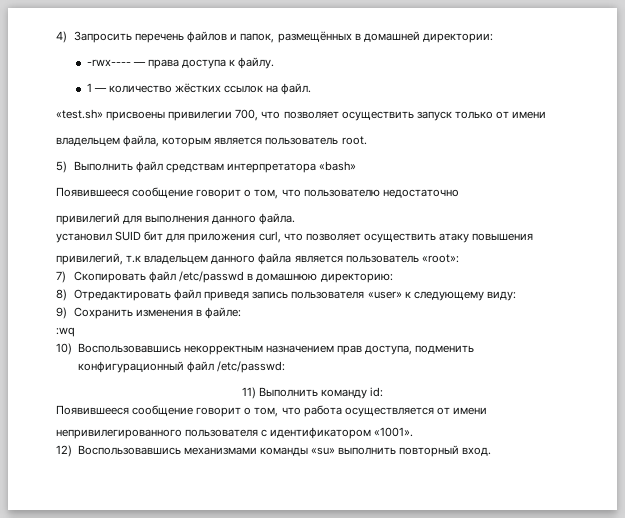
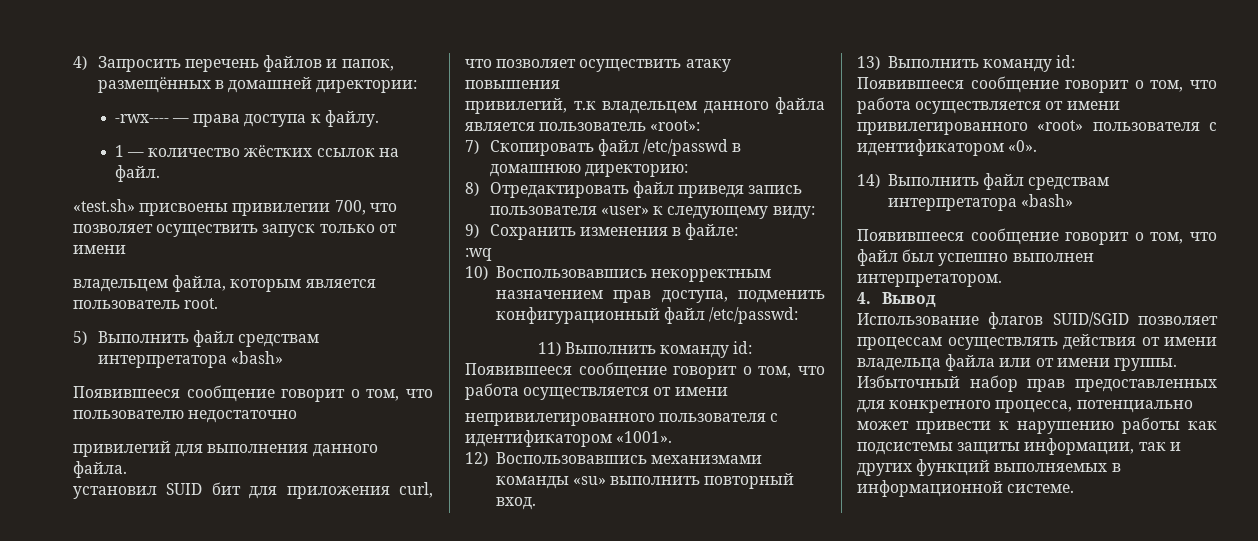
(492, 451) none -> [857,55,1076,72] [857,76,1217,93] [857,97,1120,114] [857,120,1217,135] [857,139,1038,156] [857,173,1110,190] [887,194,1073,211] [857,228,1217,245] [857,249,1094,266] [857,274,1002,287] [857,292,936,307] [857,312,1218,329] [857,334,1217,350] [857,354,1177,371] [857,375,1217,392] [857,400,1193,413] [857,417,1217,434] [857,438,1181,455] [857,459,1121,476] [857,480,1075,497] // 13) Выполнить команду id: // Появившееся сообщение говорит о том, что работа осуществляется от имени привилегированного «root» пользователя с идентификатором «0». // 14) Выполнить файл средствам интерпретатора «bash» // Появившееся сообщение говорит о том, что файл был успешно выполнен интерпретатором. // 4. Вывод // Использование флагов SUID/SGID позволяет процессам осуществлять действия от имени владельца файла или от имени группы. Избыточный набор прав предоставленных для конкретного процесса, потенциально может привести к нарушению работы как подсистемы защиты информации, так и других функций выполняемых в информационной системе.

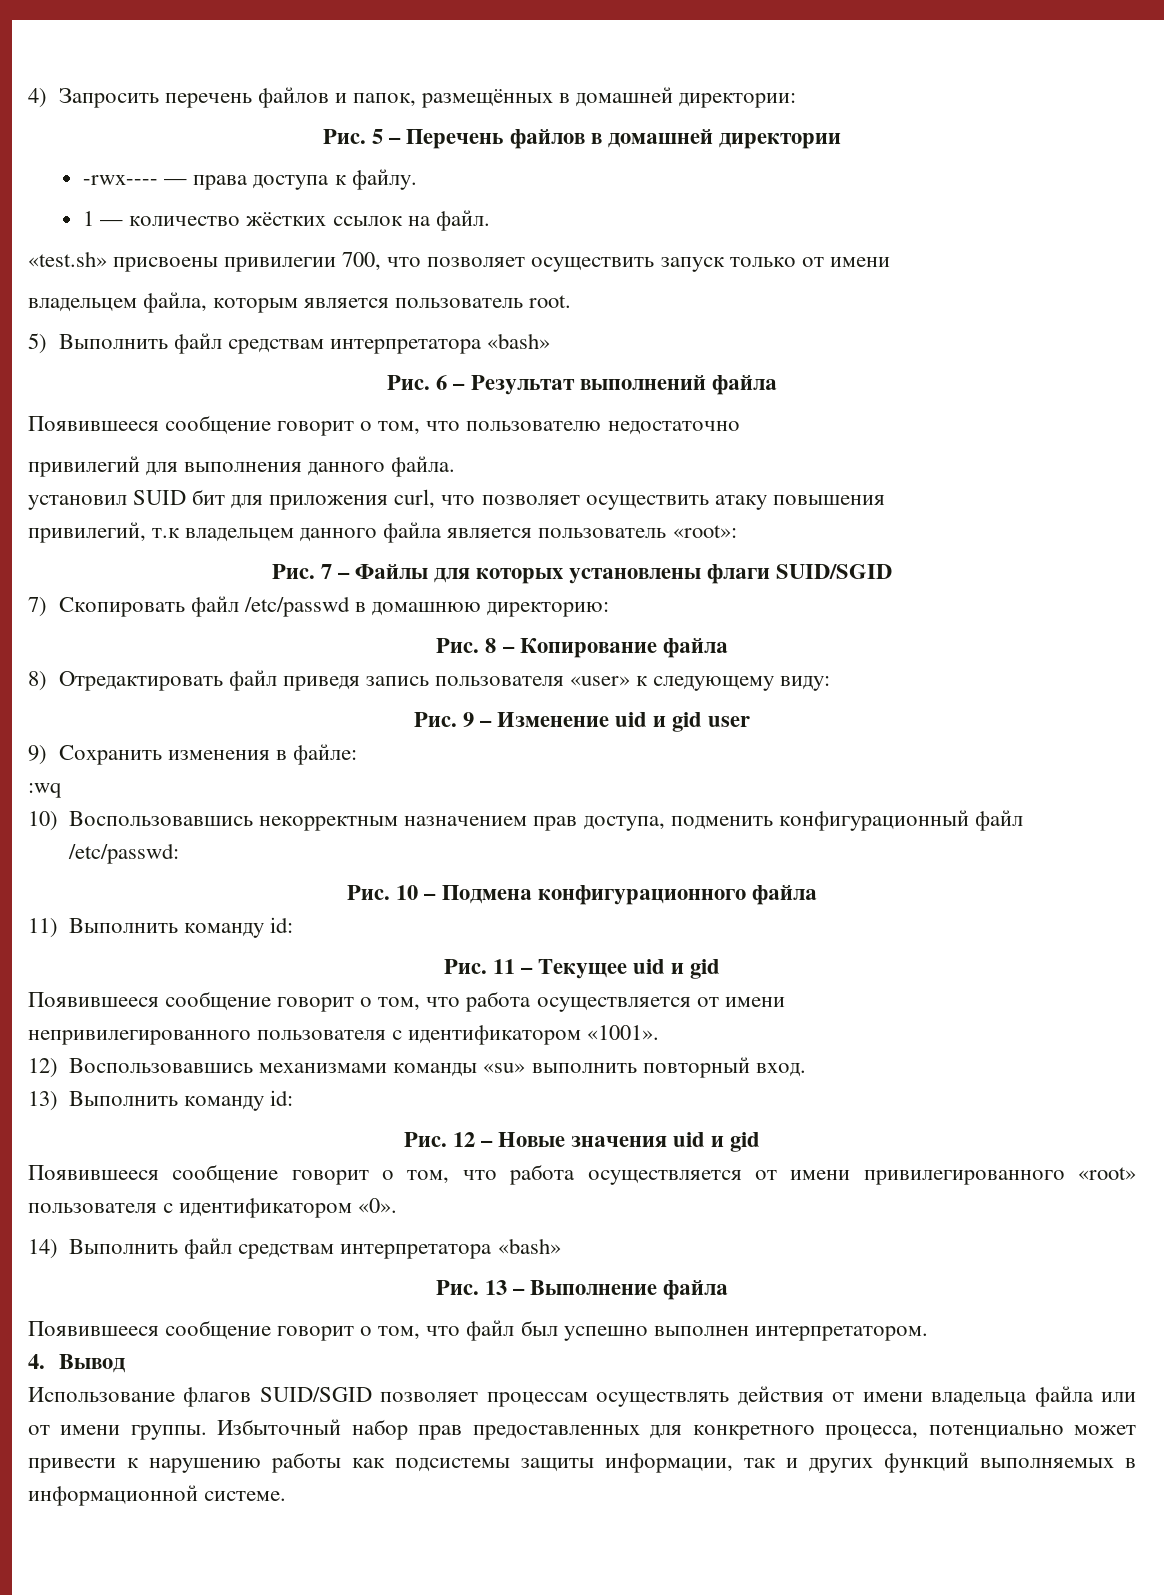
(418, 86) none -> [323,129,841,149] // Рис. 5 – Перечень файлов в домашней директории
(284, 357) none -> [387,375,777,395] // Рис. 6 – Результат выполнений файла
(701, 125) none -> [271,564,893,584] // Рис. 7 – Файлы для которых установлены флаги SUID/SGID
(689, 170) none -> [436,638,728,658] // Рис. 8 – Копирование файла
(815, 212) none -> [413,712,751,732] // Рис. 9 – Изменение uid и gid user
[537,341,753,358] 11) Выполнить команду id: -> [347,885,817,905] [28,917,294,938] [443,959,721,979] Рис. 10 – Подмена конфигурационного файла // 11) Выполнить команду id: // Рис. 11 – Текущее uid и gid
(1076, 61) none -> [403,1132,761,1152] // Рис. 12 – Новые значения uid и gid
(1073, 200) none -> [435,1280,729,1300] // Рис. 13 – Выполнение файла

